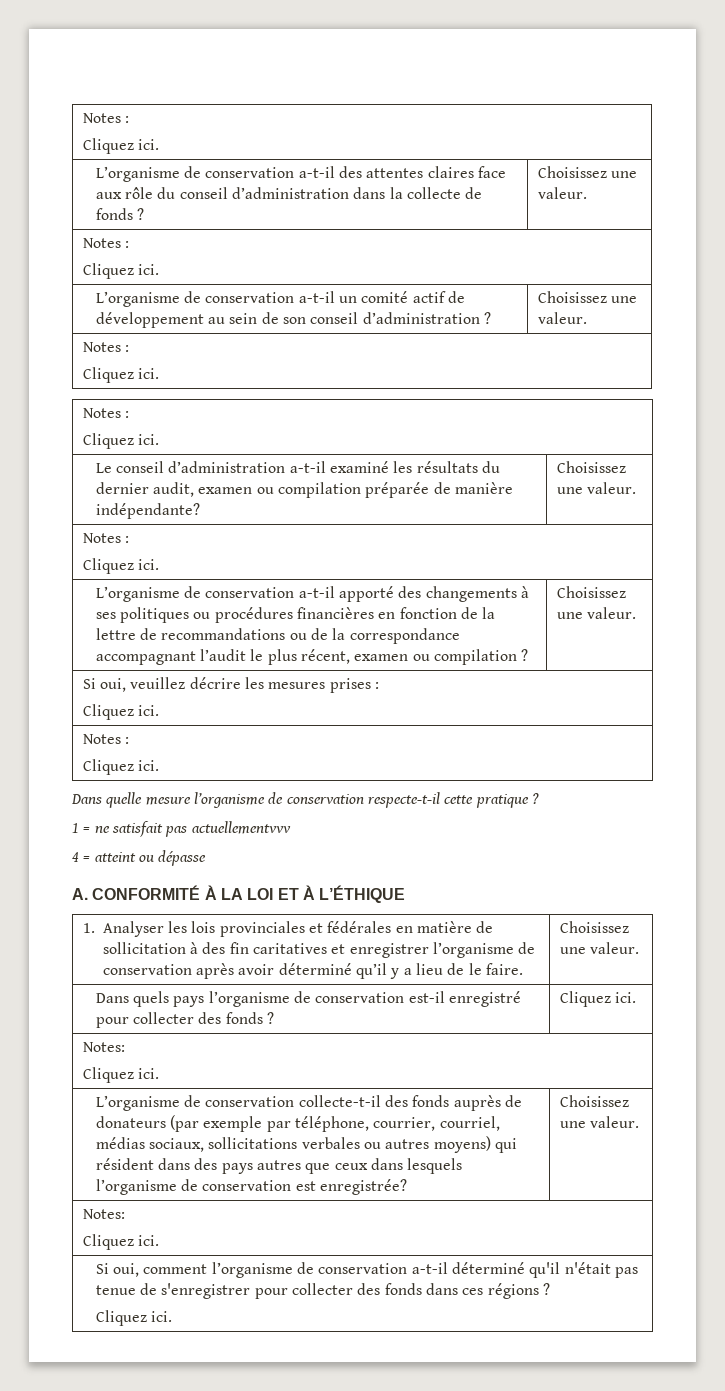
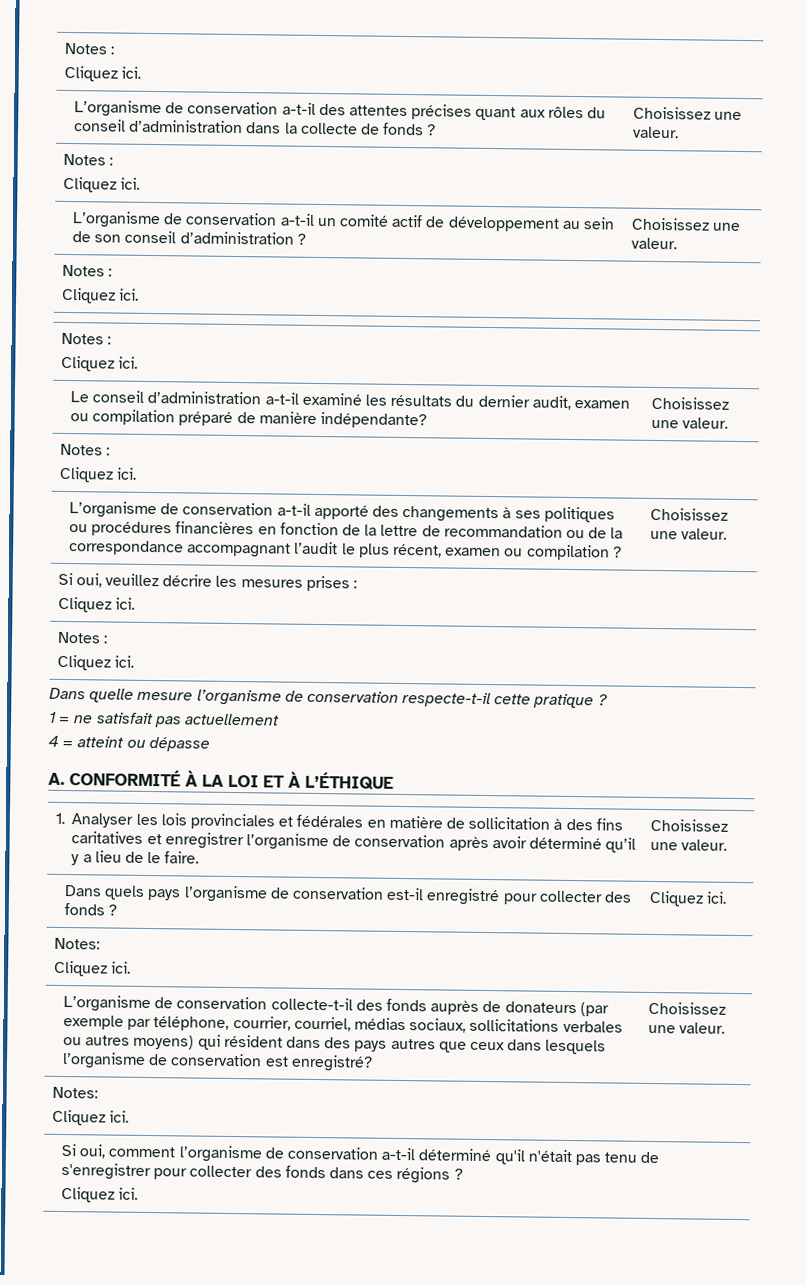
[427,166,507,178] [95,187,154,199] claires face aux rôle -> [411,104,584,121] précises quant aux rôles
[365,482,430,498] préparée -> [178,411,234,426] préparé
[161,628,286,640] recommandations -> [443,524,563,538] recommandation
[191,821,291,834] actuellementvvv -> [184,713,280,726] actuellement
[229,942,249,954] fin -> [595,818,623,831] fins
[320,1179,408,1195] enregistrée? -> [290,1054,373,1072] enregistré?
[95,1285,136,1295] tenue -> [604,1152,638,1163] tenu

